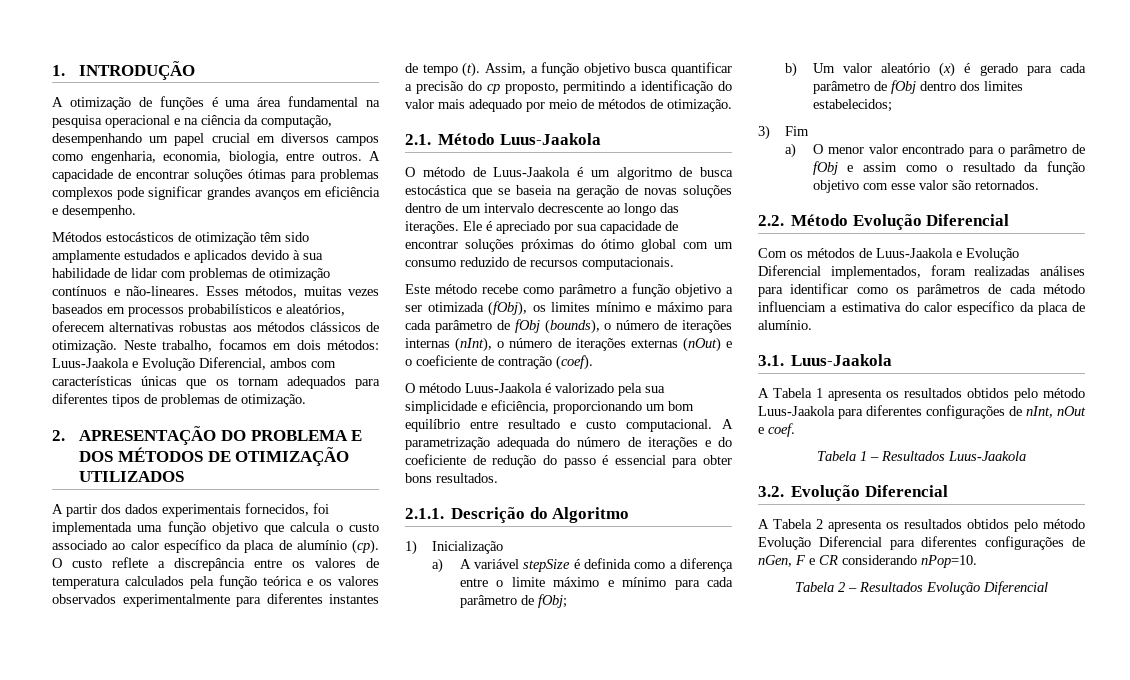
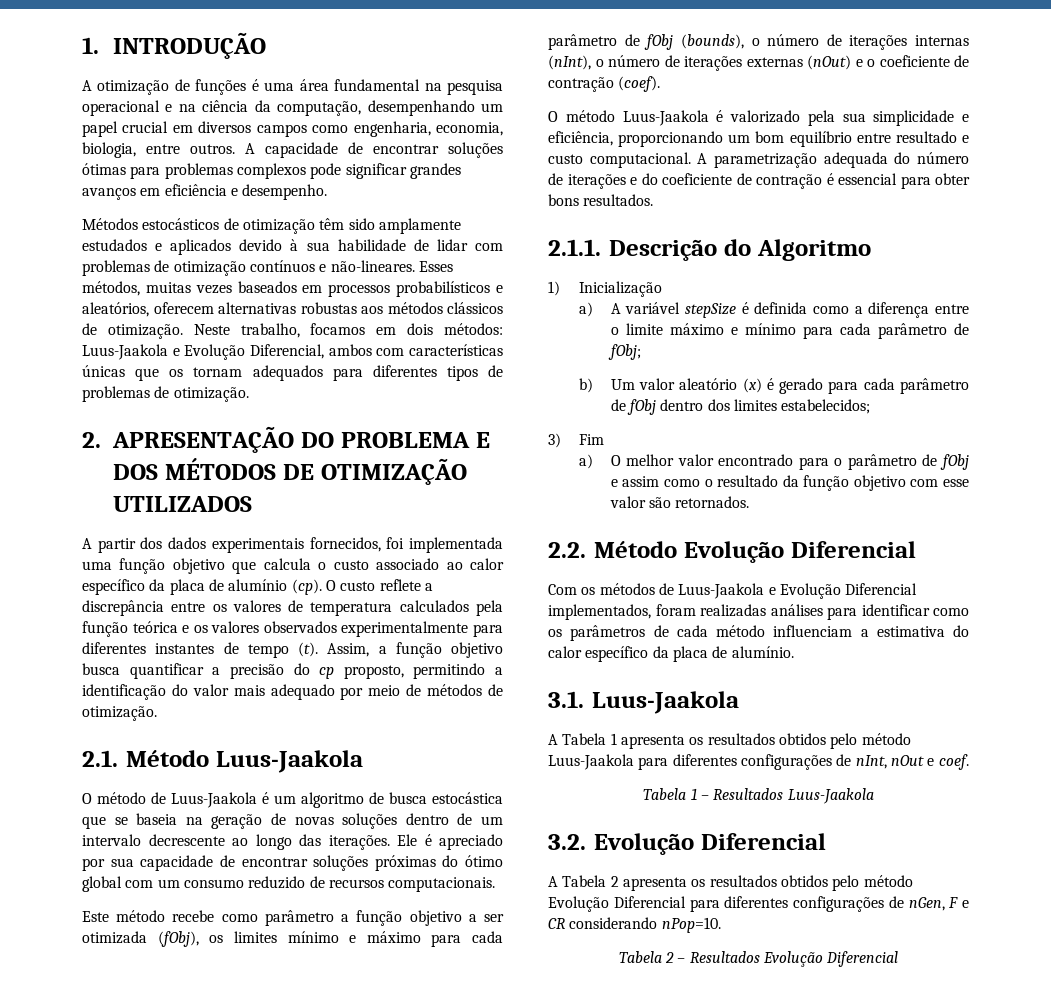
[492,455,596,468] redução do passo -> [756,174,822,189] contração
[827,147,864,154] menor -> [626,454,675,466] melhor

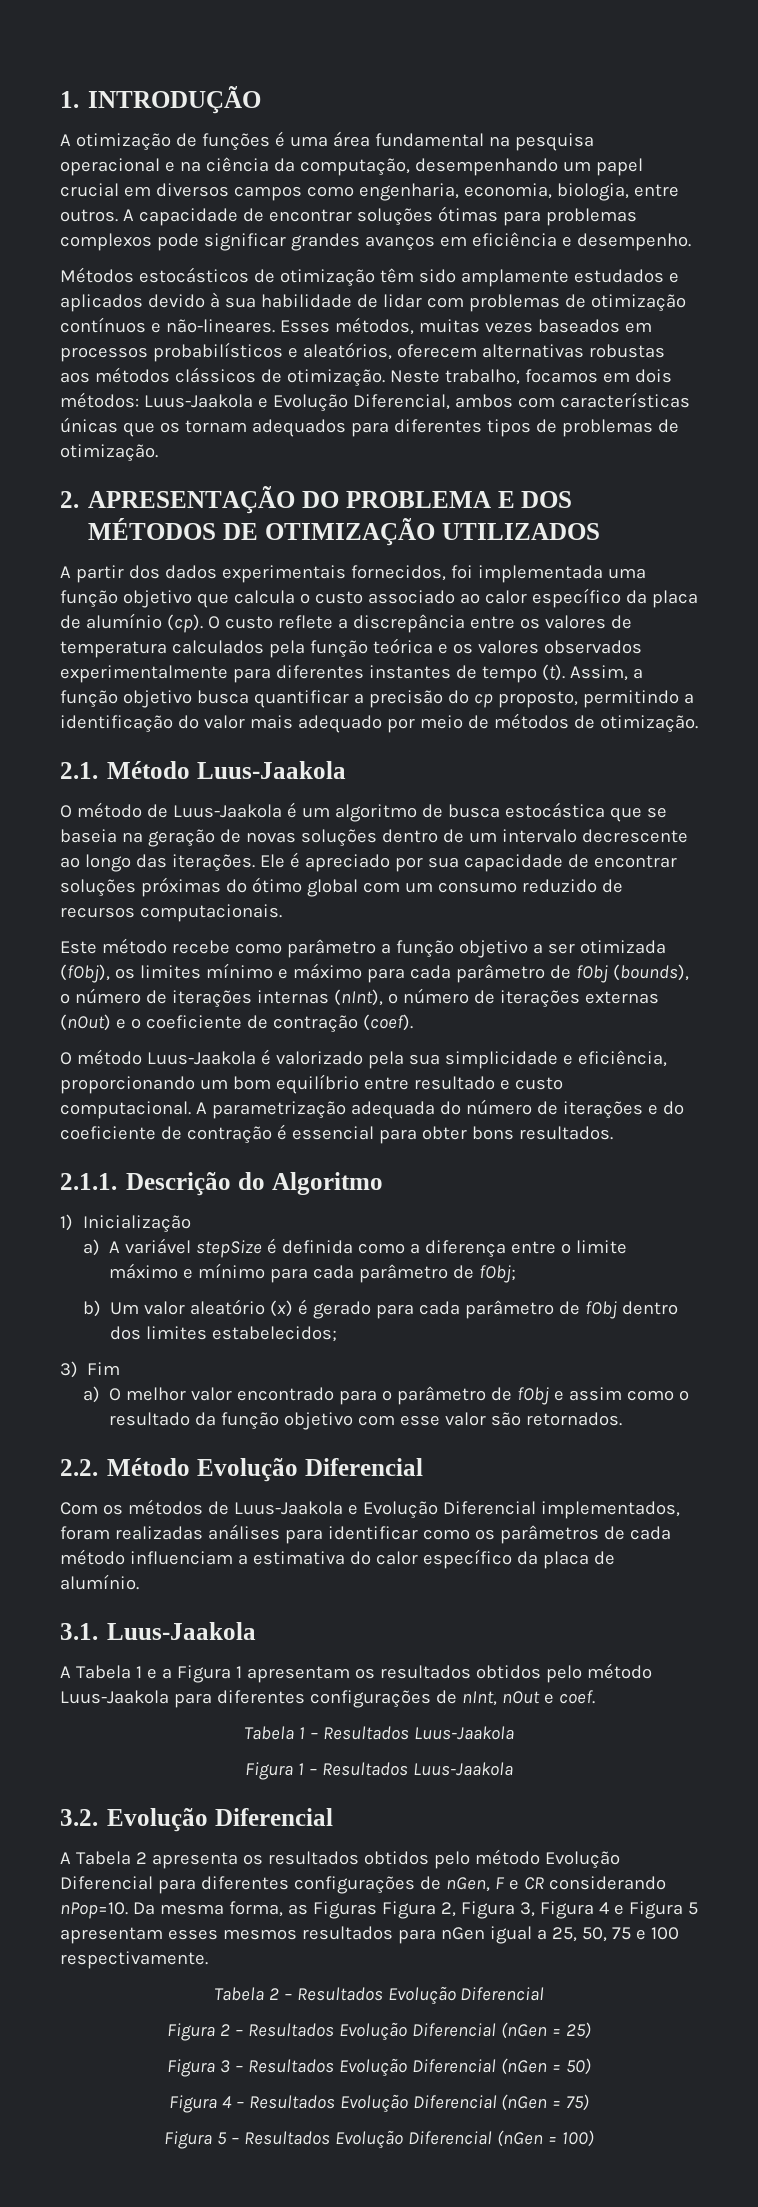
[620,735,685,749] apresenta -> [146,1665,350,1683] e a Figura 1 apresentam
(874, 796) none -> [245,1762,513,1780] // Figura 1 – Resultados Luus-Jaakola
(721, 925) none -> [132,1901,698,1919] [60,1926,679,1944] [60,1951,208,1969] Da mesma forma, as Figuras Figura 2, Figura 3, Figura 4 e Figura 5 apresentam esses mesmos resultados para nGen igual a 25, 50, 75 e 100 respectivamente.
(899, 959) none -> [167,2022,591,2041] [167,2058,591,2077] [168,2094,590,2113] [164,2130,594,2149] // Figura 2 – Resultados Evolução Diferencial (nGen = 25) // Figura 3 – Resultados Evolução Diferencial (nGen = 50) // Figura 4 – Resultados Evolução Diferencial (nGen = 75) // Figura 5 – Resultados Evolução Diferencial (nGen = 100)

